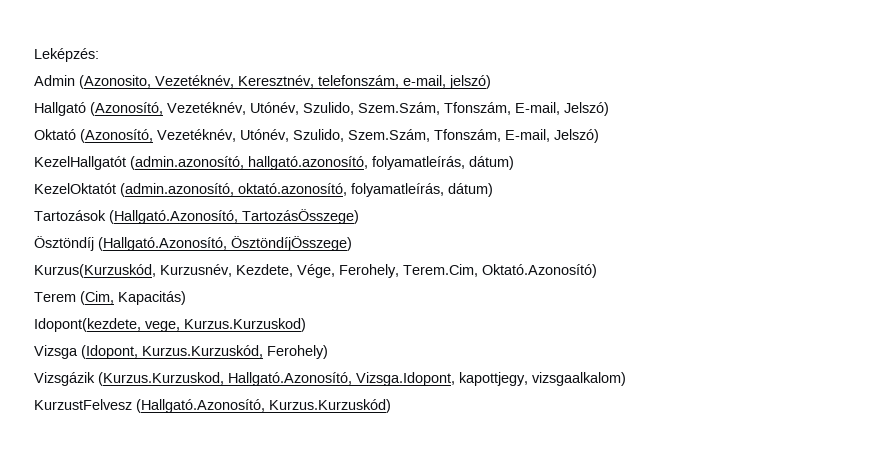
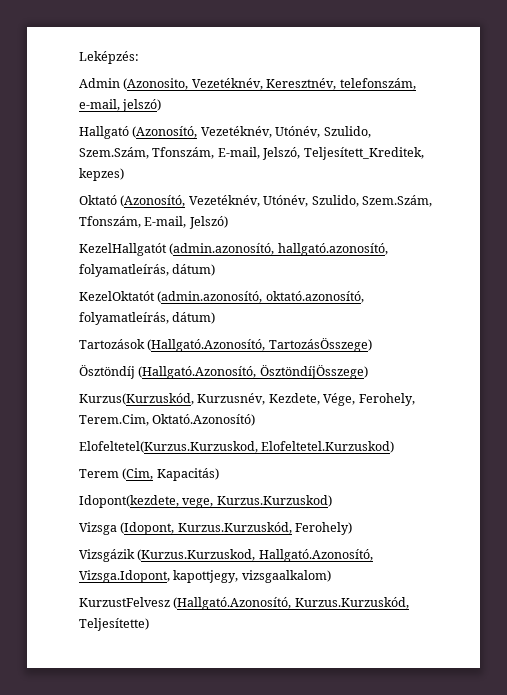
[564,102,609,116] Jelszó) -> [262,147,424,160] [79,168,124,181] Jelszó, Teljesített_Kreditek, kepzes)
(597, 271) none -> [79,441,395,453] // Elofeltetel(Kurzus.Kurzuskod, Elofeltetel.Kurzuskod)
[269,399,391,413] Kurzus.Kurzuskód) -> [294,597,409,609] [79,618,149,631] Kurzus.Kurzuskód, Teljesítette)

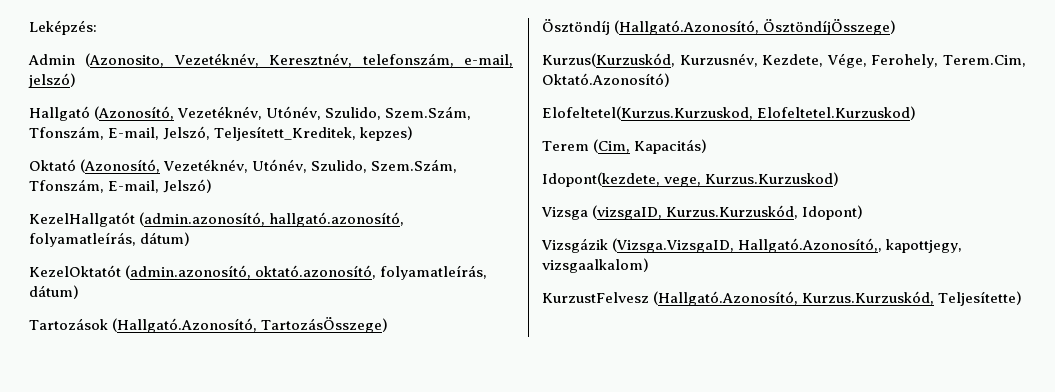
[120,522,353,535] [79,549,373,562] [79,570,170,583] (Idopont, Kurzus.Kurzuskód, Ferohely) // Vizsgázik (Kurzus.Kurzuskod, Hallgató.Azonosító, Vizsga.Idopont, -> [592,205,864,220] [541,238,883,253] (vizsgaID, Kurzus.Kurzuskód, Idopont) // Vizsgázik (Vizsga.VizsgaID, Hallgató.Azonosító,,

